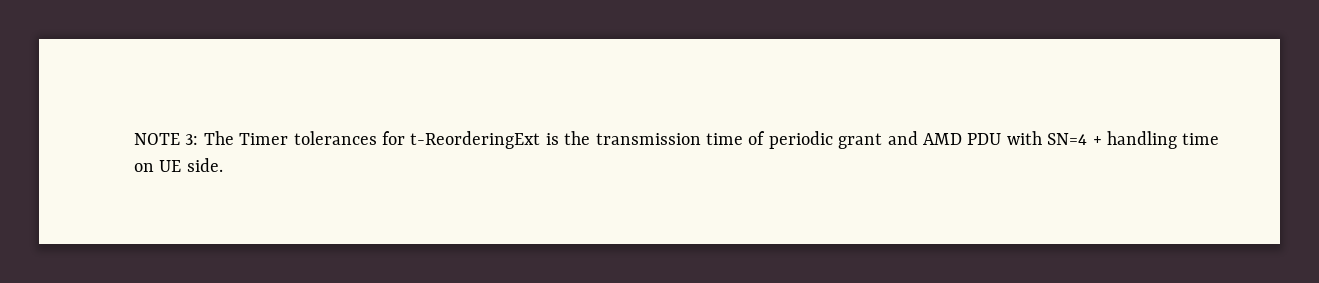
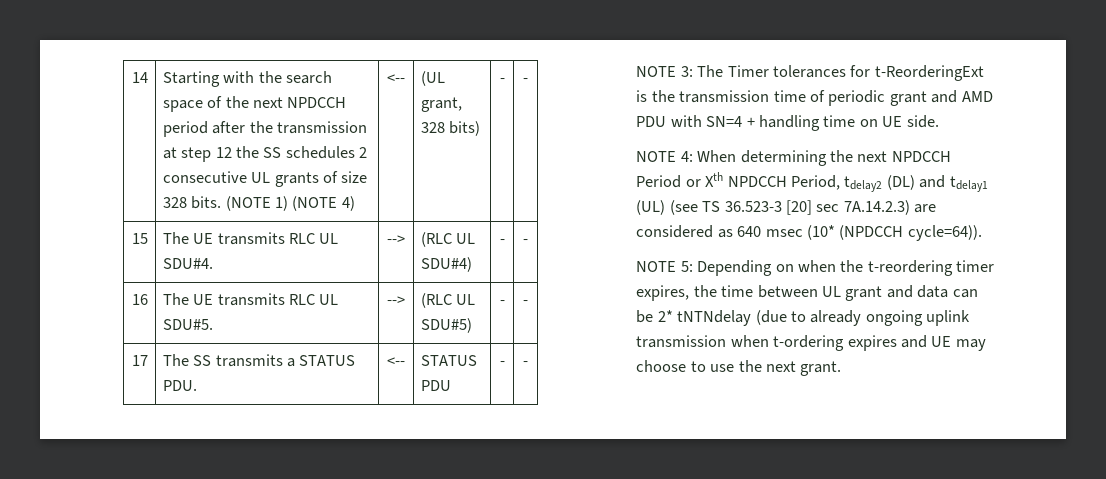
(134, 139) none -> [131,72,148,83] [162,71,332,87] [162,96,347,112] [162,121,367,137] [162,146,368,162] [162,171,368,187] [162,196,355,211] [387,74,405,83] [420,71,445,86] [420,97,462,112] [420,121,481,136] [499,78,505,83] [523,78,528,83] [131,233,148,244] [162,232,339,245] [162,258,213,269] [387,235,405,244] [420,232,476,247] [420,257,472,272] [499,239,505,244] [523,239,528,244] [131,294,148,305] [162,293,339,306] [162,319,213,330] [387,296,405,305] [420,293,476,308] [420,318,472,333] [499,300,505,305] [523,300,528,305] [131,355,148,366] [162,354,356,367] [162,380,197,391] [387,357,405,366] [420,355,477,366] [420,380,451,391] [499,361,505,366] [523,361,528,366] 14 | Starting with the search space of the next NPDCCH period after the transmission at step 12 the SS schedules 2 consecutive UL grants of size 328 bits. (NOTE 1) (NOTE 4) | <-- | (UL grant, 328 bits) | - | - // 15 | The UE transmits RLC UL SDU#4. | --> | (RLC UL SDU#4) | - | - // 16 | The UE transmits RLC UL SDU#5. | --> | (RLC UL SDU#5) | - | - // 17 | The SS transmits a STATUS PDU. | <-- | STATUS PDU | - | - //
(223, 165) none -> [636,150,951,166] [636,172,988,192] [636,200,937,215] [636,225,982,241] [636,260,995,276] [636,285,978,301] [636,310,971,326] [636,335,986,351] [636,360,842,376] // NOTE 4: When determining the next NPDCCH Period or Xth NPDCCH Period, tdelay2 (DL) and tdelay1 (UL) (see TS 36.523-3 [20] sec 7A.14.2.3) are considered as 640 msec (10* (NPDCCH cycle=64)). // NOTE 5: Depending on when the t-reordering timer expires, the time between UL grant and data can be 2* tNTNdelay (due to already ongoing uplink transmission when t-ordering expires and UE may choose to use the next grant.

